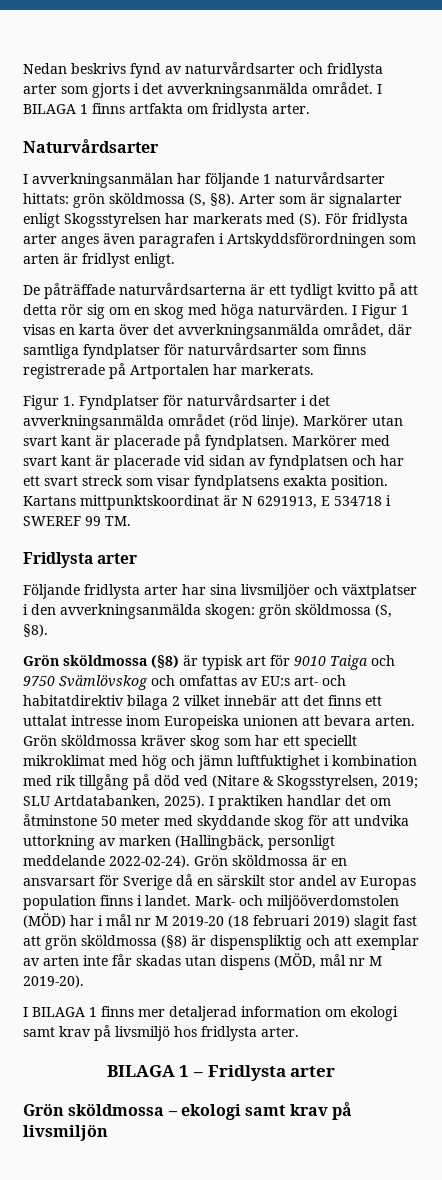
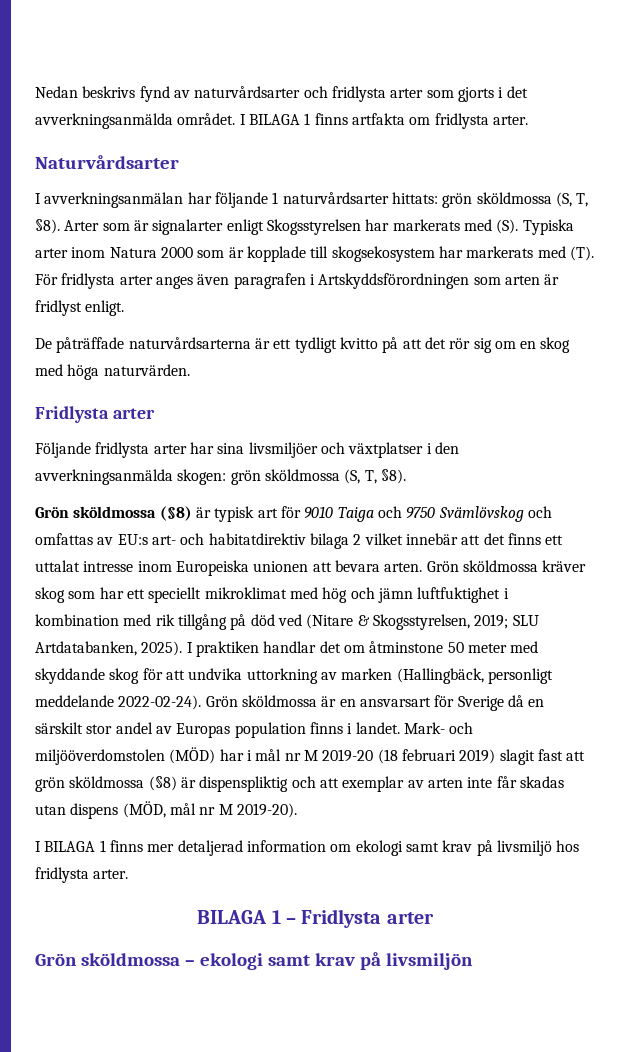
(206, 200) none -> [576,193,589,207] T,
(321, 219) none -> [522,219,574,235] [35,246,594,262] Typiska arter inom Natura 2000 som är kopplade till skogsekosystem har markerats med (T).
[23,304,57,315] detta -> [424,337,446,349] det
[352,304,409,319] [23,323,412,339] [23,343,366,359] [23,363,314,379] [23,394,330,410] [23,414,403,430] [23,434,390,450] [23,455,404,470] [23,475,388,490] [23,495,391,510] [23,516,131,526] I Figur 1 visas en karta över det avverkningsanmälda området, där samtliga fyndplatser för naturvårdsarter som finns registrerade på Artportalen har markerats. // Figur 1. Fyndplatser för naturvårdsarter i det avverkningsanmälda området (röd linje). Markörer utan svart kant är placerade på fyndplatsen. Markörer med svart kant är placerade vid sidan av fyndplatsen och har ett svart streck som visar fyndplatsens exakta position. Kartans mittpunktskoordinat är N 6291913, E 534718 i SWEREF 99 TM. -> (190, 370) none
(392, 611) none -> [364,470,377,484] T,

